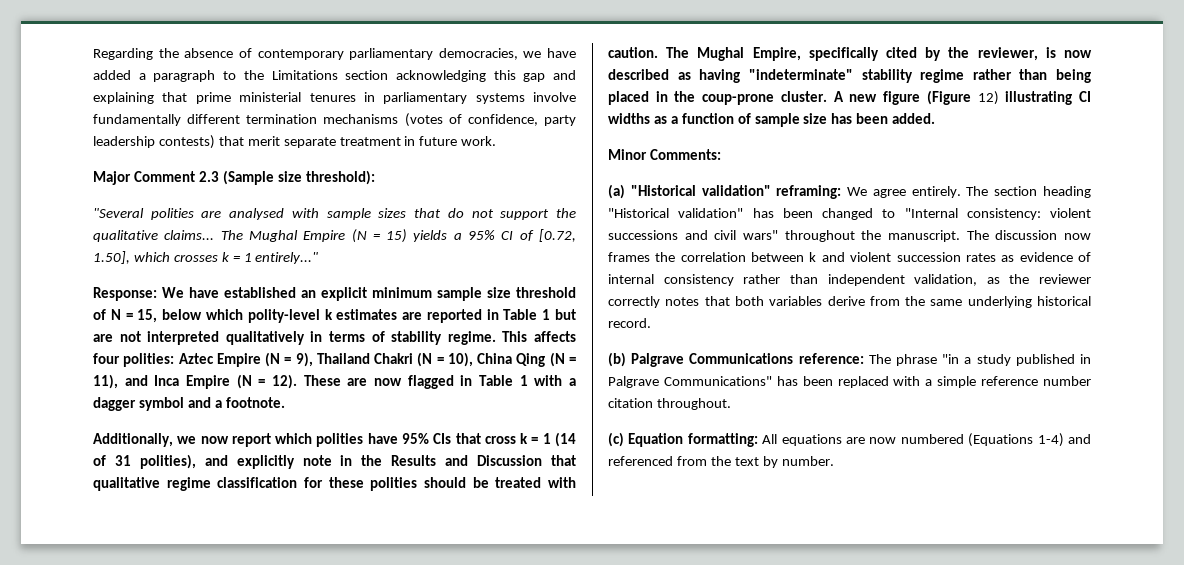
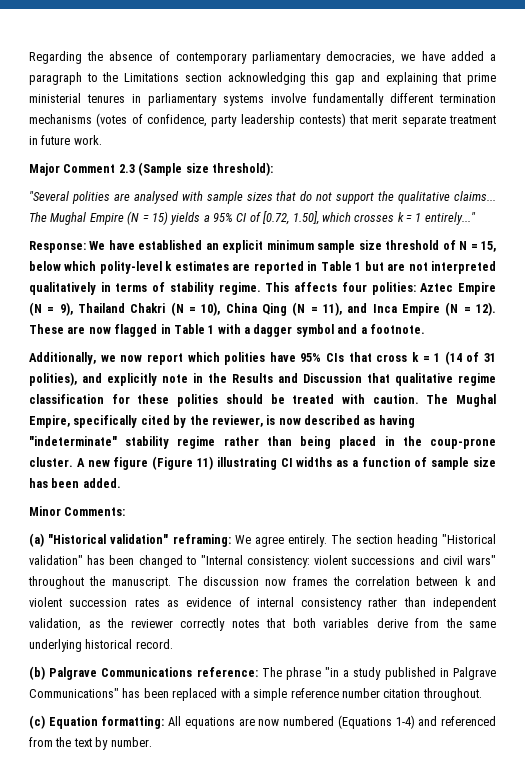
[977,91,999,105] 12) -> [196,456,213,470] 11)

